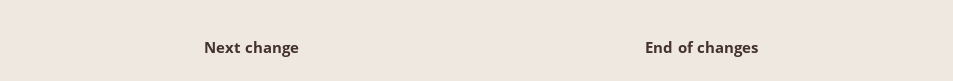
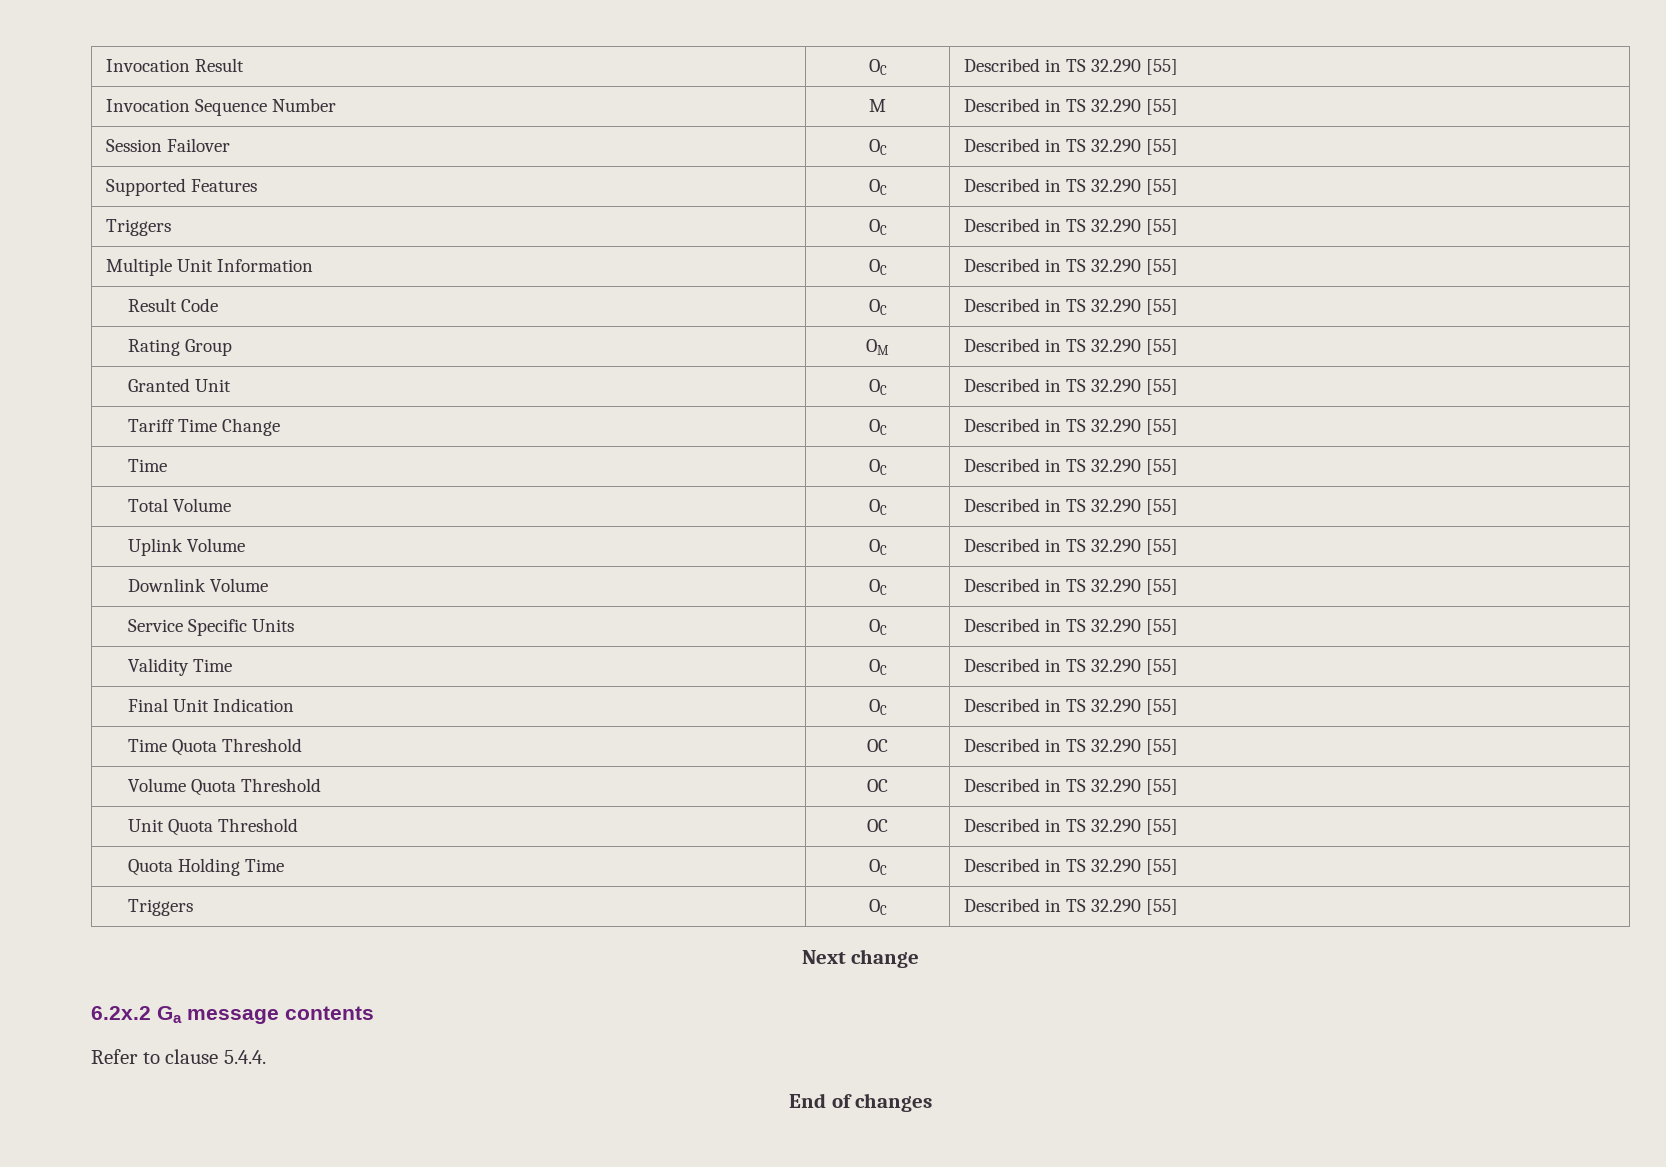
[203,41,300,57] Next change -> [105,58,244,72] [868,59,887,75] [963,58,1178,75] [105,98,336,116] [869,99,886,112] [963,98,1178,115] [105,138,230,152] [868,139,887,155] [963,138,1178,155] [105,178,257,196] [868,179,887,195] [963,178,1178,195] [105,219,171,236] [868,219,887,235] [963,218,1178,235] [105,258,313,276] [868,259,887,275] [963,258,1178,275] [127,298,218,312] [868,299,887,315] [963,298,1178,315] [127,339,232,356] [866,339,889,355] [963,338,1178,355] [127,378,231,392] [868,379,887,395] [963,378,1178,395] [127,418,280,436] [868,419,887,435] [963,418,1178,435] [127,459,167,472] [868,459,887,475] [963,458,1178,475] [127,498,231,512] [868,499,887,515] [963,498,1178,515] [127,538,245,556] [868,539,887,555] [963,538,1178,555] [127,578,268,592] [868,579,887,595] [963,578,1178,595] [127,619,294,636] [868,619,887,635] [963,618,1178,635] [127,658,232,676] [868,659,887,675] [963,658,1178,675] [127,698,294,712] [868,699,887,715] [963,698,1178,715] [127,738,302,756] [867,739,888,752] [963,738,1178,755] [127,778,321,796] [867,779,888,792] [963,778,1178,795] [127,818,298,836] [867,819,888,832] [963,818,1178,835] [127,858,284,876] [868,859,887,875] [963,858,1178,875] [127,899,193,916] [868,899,887,915] [963,898,1178,915] [801,949,920,968] [91,1006,374,1024] [91,1049,266,1064] Invocation Result | OC | Described in TS 32.290 [55] // Invocation Sequence Number | M | Described in TS 32.290 [55] // Session Failover | OC | Described in TS 32.290 [55] // Supported Features | OC | Described in TS 32.290 [55] // Triggers | OC | Described in TS 32.290 [55] // Multiple Unit Information | OC | Described in TS 32.290 [55] // Result Code | OC | Described in TS 32.290 [55] // Rating Group | OM | Described in TS 32.290 [55] // Granted Unit | OC | Described in TS 32.290 [55] // Tariff Time Change | OC | Described in TS 32.290 [55] // Time | OC | Described in TS 32.290 [55] // Total Volume | OC | Described in TS 32.290 [55] // Uplink Volume | OC | Described in TS 32.290 [55] // Downlink Volume | OC | Described in TS 32.290 [55] // Service Specific Units | OC | Described in TS 32.290 [55] // Validity Time | OC | Described in TS 32.290 [55] // Final Unit Indication | OC | Described in TS 32.290 [55] // Time Quota Threshold | OC | Described in TS 32.290 [55] // Volume Quota Threshold | OC | Described in TS 32.290 [55] // Unit Quota Threshold | OC | Described in TS 32.290 [55] // Quota Holding Time | OC | Described in TS 32.290 [55] // Triggers | OC | Described in TS 32.290 [55] // Next change // 6.2x.2 Ga message contents // Refer to clause 5.4.4.

